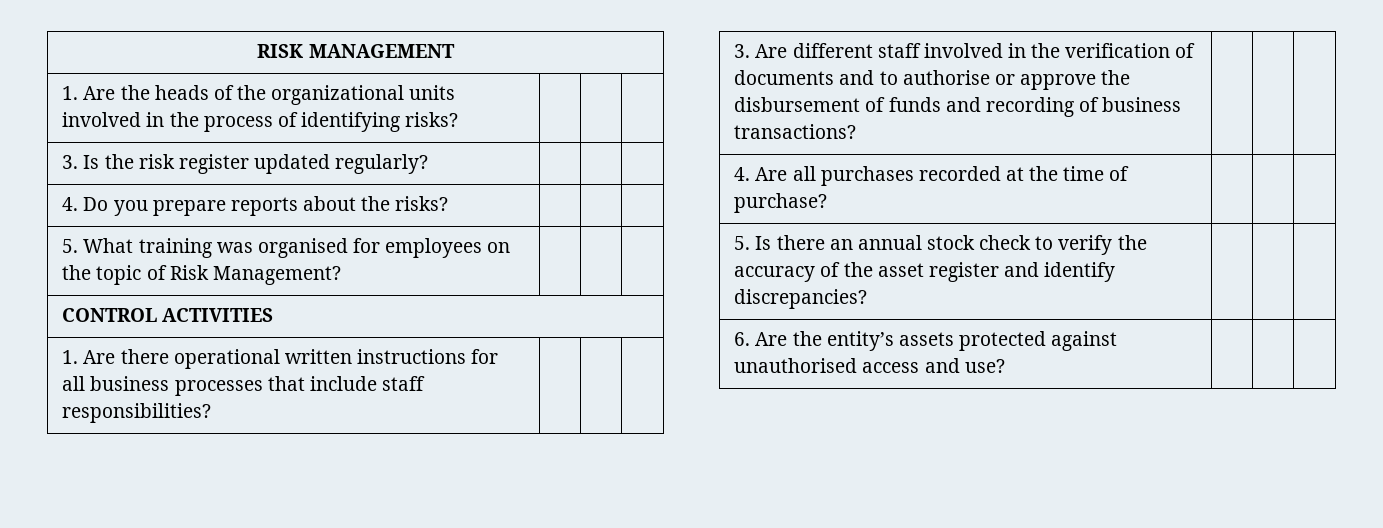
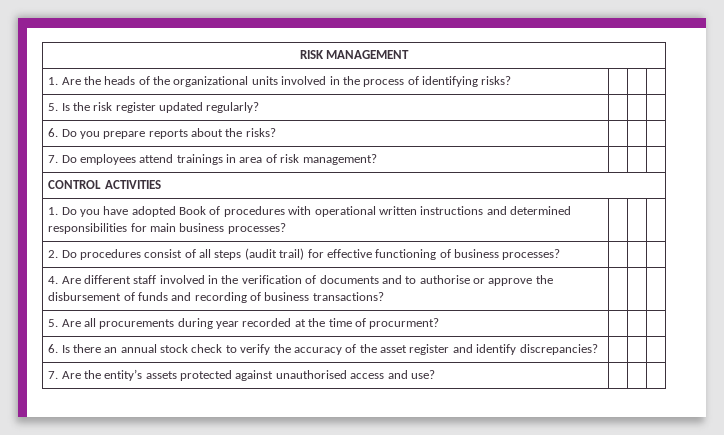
[62,155,79,169] 3. -> [48,103,59,111] 5.
[62,197,79,211] 4. -> [48,128,59,137] 6.
[62,238,511,258] [62,265,341,285] [62,308,274,322] [62,349,499,369] [62,376,426,396] [62,403,212,423] [734,44,751,58] 5. What training was organised for employees on the topic of Risk Management? | | | // CONTROL ACTIVITIES // 1. Are there operational written instructions for all business processes that include staff responsibilities? | | | // 3. -> [48,154,377,165] [48,180,161,189] [48,206,572,217] [48,223,286,234] [48,248,561,260] [48,276,59,284] 7. Do employees attend trainings in area of risk management? | | | // CONTROL ACTIVITIES // 1. Do you have adopted Book of procedures with operational written instructions and determined responsibilities for main business processes? | | | // 2. Do procedures consist of all steps (audit trail) for effective functioning of business processes? | | | // 4.
[734,167,751,181] 4. -> [48,319,59,327] 5.
[820,166,914,186] purchases -> [99,318,240,329] procurements during year
[734,193,828,213] [734,236,751,250] purchase? | | | // 5. -> [369,318,440,329] [48,344,59,353] procurment? | | | // 6.
[734,332,751,346] 6. -> [48,371,59,379] 7.

